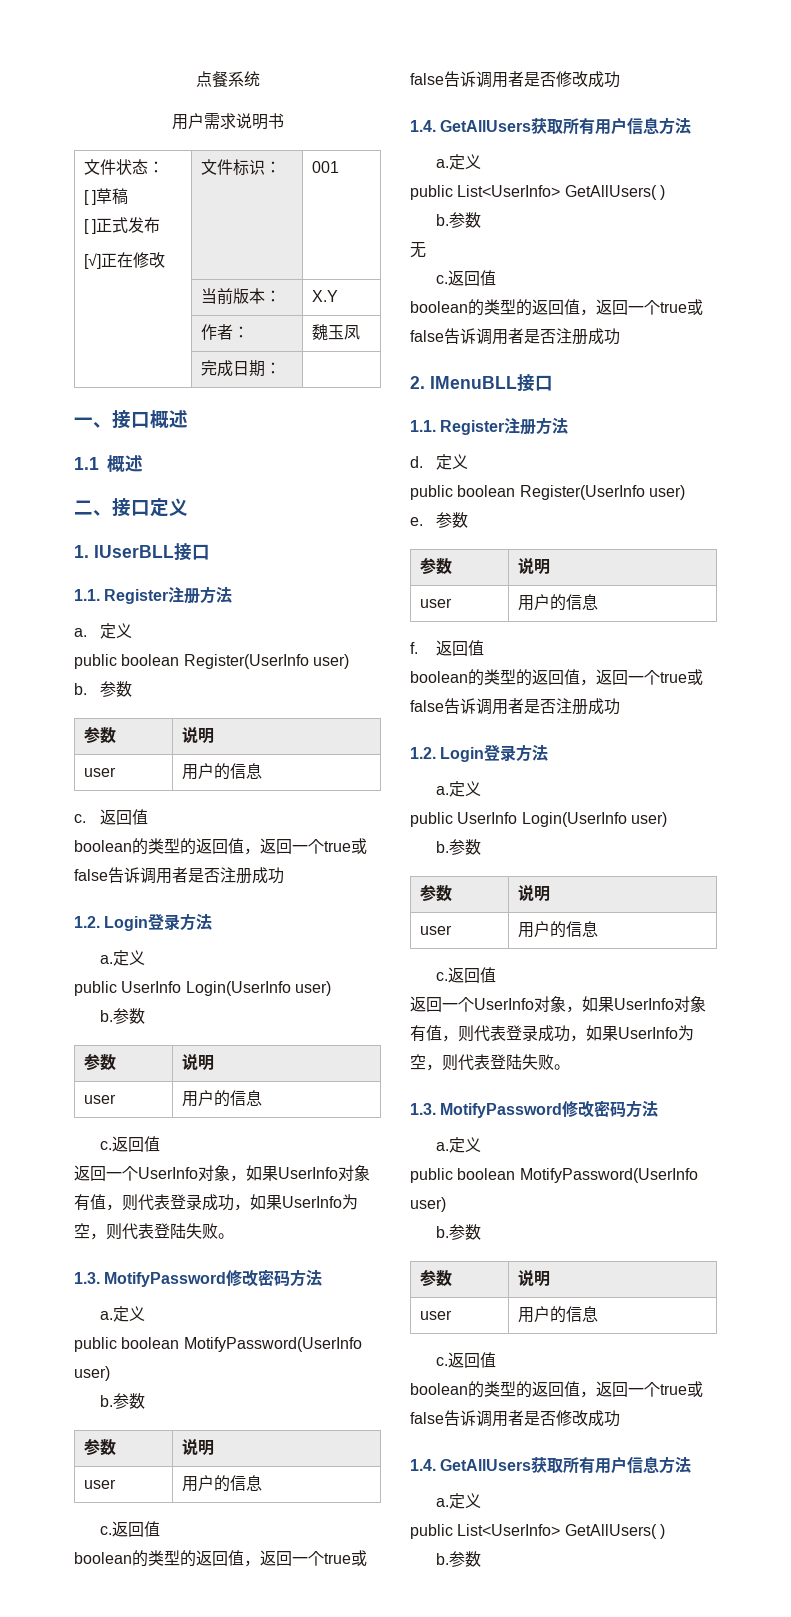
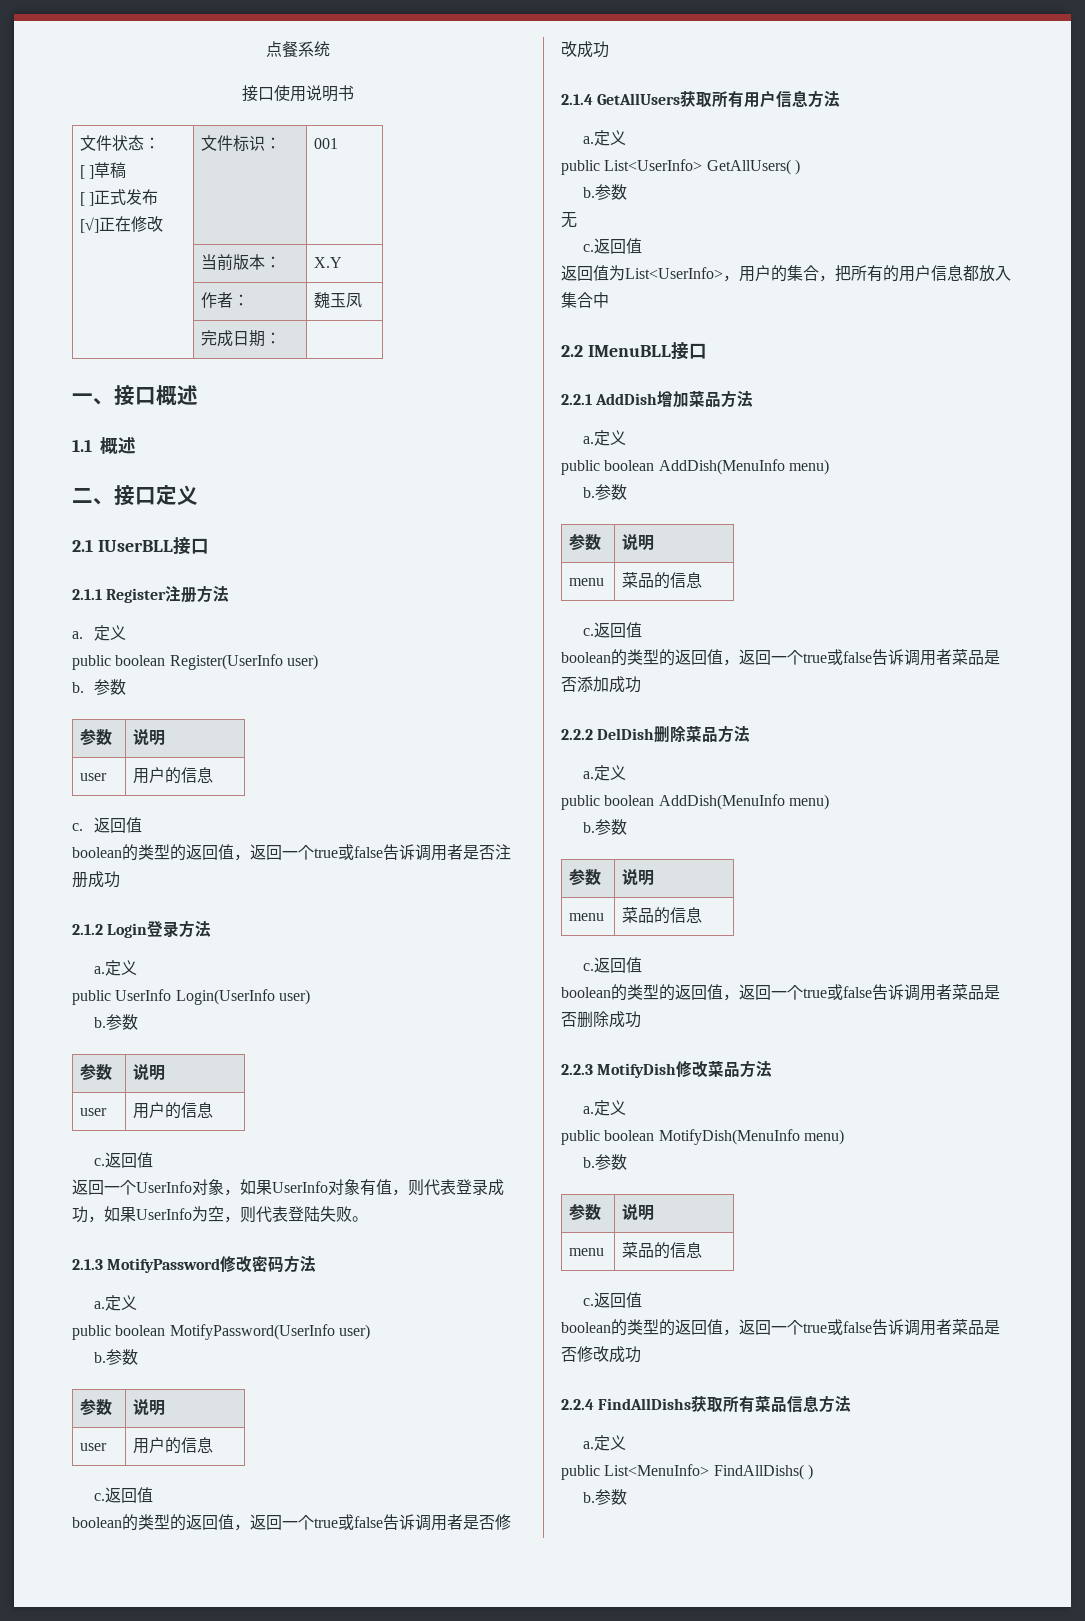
[171,113,236,130] 用户需求 -> [242,85,306,102] 接口使用
[74,545,89,558] 1. -> [72,539,93,552] 2.1
[74,589,100,601] 1.1. -> [72,589,102,600] 2.1.1
[74,916,100,928] 1.2. -> [72,924,103,935] 2.1.2
[74,1272,100,1284] 1.3. -> [72,1259,103,1270] 2.1.3
[410,120,436,132] 1.4. -> [561,94,593,105] 2.1.4
[410,299,703,316] [410,328,620,345] [410,374,553,392] [410,417,569,435] [410,454,468,470] [410,485,685,500] [410,512,468,528] [420,558,453,575] [518,558,551,575] [420,598,453,608] [518,594,599,611] [410,640,484,656] [410,669,703,686] [410,698,620,715] [410,744,549,762] [435,781,481,797] [410,812,667,827] [435,839,481,855] [420,885,453,902] [518,885,551,902] [420,925,453,935] [518,921,599,938] [435,967,496,983] [410,996,706,1013] [410,1025,694,1042] [410,1054,570,1071] [410,1100,659,1118] [435,1137,481,1153] [410,1168,698,1183] [410,1197,446,1212] [435,1224,481,1240] [420,1270,453,1287] [518,1270,551,1287] [420,1310,453,1320] [518,1306,551,1323] boolean的类型的返回值，返回一个true或false告诉调用者是否注册成功 // 2. IMenuBLL接口 // 1.1. Register注册方法 // d.定义 // public boolean Register(UserInfo user) // e.参数 // 参数 | 说明 // user | 用户的信息 // f.返回值 // boolean的类型的返回值，返回一个true或false告诉调用者是否注册成功 // 1.2. Login登录方法 // a.定义 // public UserInfo Login(UserInfo user) // b.参数 // 参数 | 说明 // user | 用户的信息 // c.返回值 // 返回一个UserInfo对象，如果UserInfo对象有值，则代表登录成功，如果UserInfo为空，则代表登陆失败。 // 1.3. MotifyPassword修改密码方法 // a.定义 // public boolean MotifyPassword(UserInfo user) // b.参数 // 参数 | 说明 // user | 用户 -> [561,265,1011,282] [561,292,609,308] [561,342,707,360] [561,390,754,408] [582,430,626,446] [561,459,829,475] [582,484,627,500] [568,534,601,551] [621,534,654,551] [568,578,604,586] [621,572,654,588] 返回值为List<UserInfo>，用户的集合，把所有的用户信息都放入集合中 // 2.2 IMenuBLL接口 // 2.2.1 AddDish增加菜品方法 // a.定义 // public boolean AddDish(MenuInfo menu) // b.参数 // 参数 | 说明 // menu | 菜品
[524,1410,620,1427] [410,1456,692,1474] [435,1493,481,1509] [410,1524,657,1539] 是否修改成功 // 1.4. GetAllUsers获取所有用户信息方法 // a.定义 // public List<UserInfo> GetAllUsers( -> [952,649,1000,665] [561,676,641,693] [561,725,751,743] [582,765,626,781] [561,794,829,810] [582,819,627,835] [568,869,601,886] [621,869,654,886] [568,913,604,921] [621,907,702,924] [582,957,642,973] [561,984,1000,1001] [561,1011,641,1028] [561,1060,773,1078] [582,1100,626,1116] [561,1129,844,1145] [582,1154,627,1170] [568,1204,601,1221] [621,1204,654,1221] [568,1248,604,1256] [621,1242,702,1259] [582,1292,642,1308] [561,1319,1000,1336] [561,1346,641,1363] [561,1395,852,1413] [582,1435,626,1451] [561,1464,804,1480] 菜品是否添加成功 // 2.2.2 DelDish删除菜品方法 // a.定义 // public boolean AddDish(MenuInfo menu) // b.参数 // 参数 | 说明 // menu | 菜品的信息 // c.返回值 // boolean的类型的返回值，返回一个true或false告诉调用者菜品是否删除成功 // 2.2.3 MotifyDish修改菜品方法 // a.定义 // public boolean MotifyDish(MenuInfo menu) // b.参数 // 参数 | 说明 // menu | 菜品的信息 // c.返回值 // boolean的类型的返回值，返回一个true或false告诉调用者菜品是否修改成功 // 2.2.4 FindAllDishs获取所有菜品信息方法 // a.定义 // public List<MenuInfo> FindAllDishs(

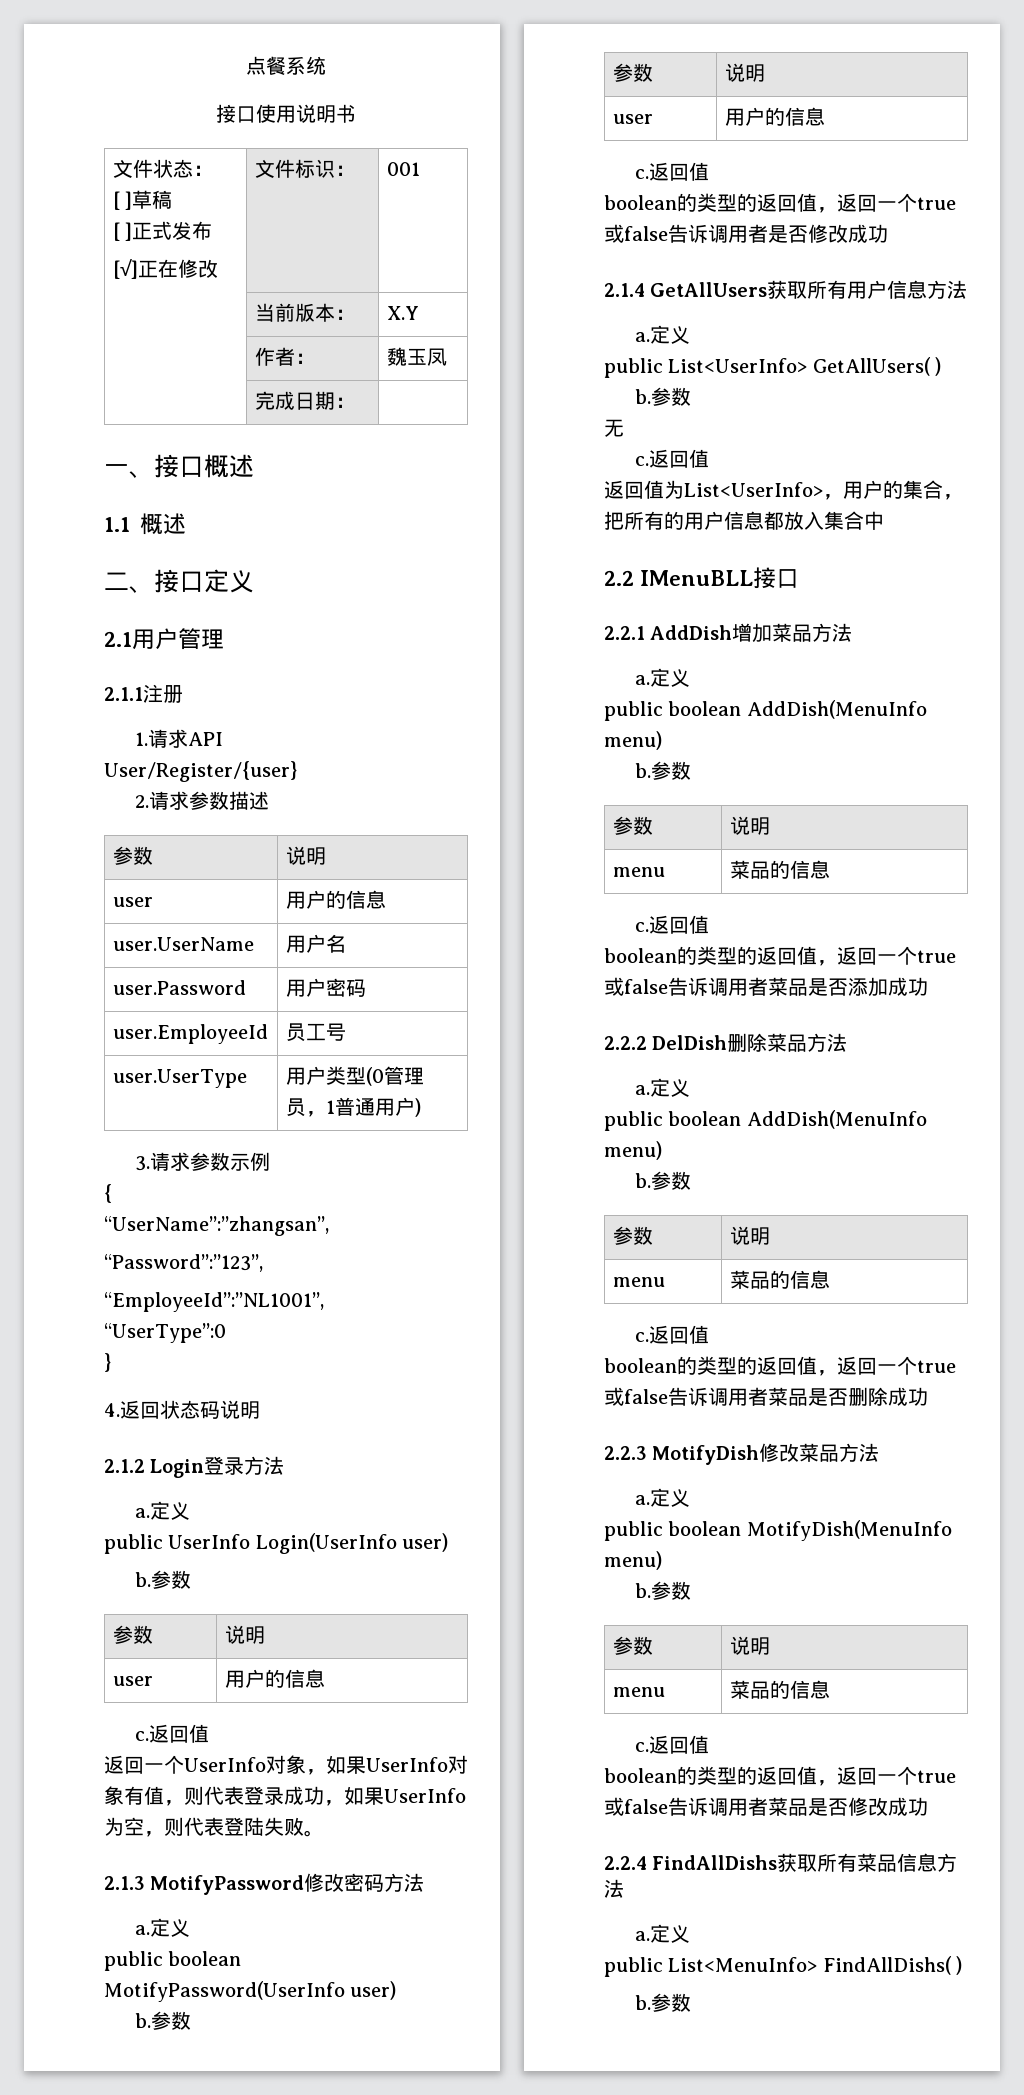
[97,537,209,555] IUserBLL接口 -> [132,628,224,650] 用户管理
[106,585,230,603] [72,625,126,641] [72,654,318,670] [72,679,126,695] [79,729,112,746] [132,729,165,746] [79,773,107,781] [132,767,213,784] [72,817,142,833] [72,844,511,861] [72,871,120,888] Register注册方法 // a.定义 // public boolean Register(UserInfo user) // b.参数 // 参数 | 说明 // user | 用户的信息 // c.返回值 // boolean的类型的返回值，返回一个true或false告诉调用者是否注册成功 -> [143,684,183,703] [134,729,223,748] [104,761,297,782] [134,791,269,810] [112,846,153,865] [285,846,326,865] [112,897,153,907] [285,890,386,909] [112,937,254,951] [285,934,346,953] [112,980,246,995] [285,978,366,997] [112,1024,268,1044] [285,1023,346,1042] [112,1069,247,1088] [285,1066,424,1086] [285,1097,421,1117] [134,1152,270,1171] [104,1184,112,1203] [104,1216,329,1236] [104,1254,263,1272] [104,1292,324,1312] [104,1323,226,1343] [104,1353,111,1372] [104,1400,260,1419] 注册 // 1.请求API // User/Register/{user} // 2.请求参数描述 // 参数 | 说明 // user | 用户的信息 // user.UserName | 用户名 // user.Password | 用户密码 // user.EmployeeId | 员工号 // user.UserType | 用户类型(0管理员，1普通用户) // 3.请求参数示例 // { // “UserName”:”zhangsan”, // “Password”:”123”, // “EmployeeId”:”NL1001”, // “UserType”:0 // } // 4.返回状态码说明

